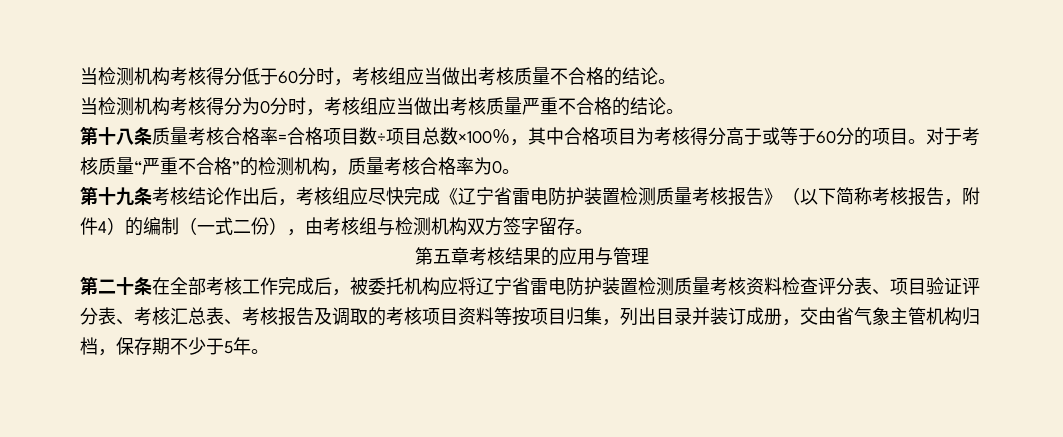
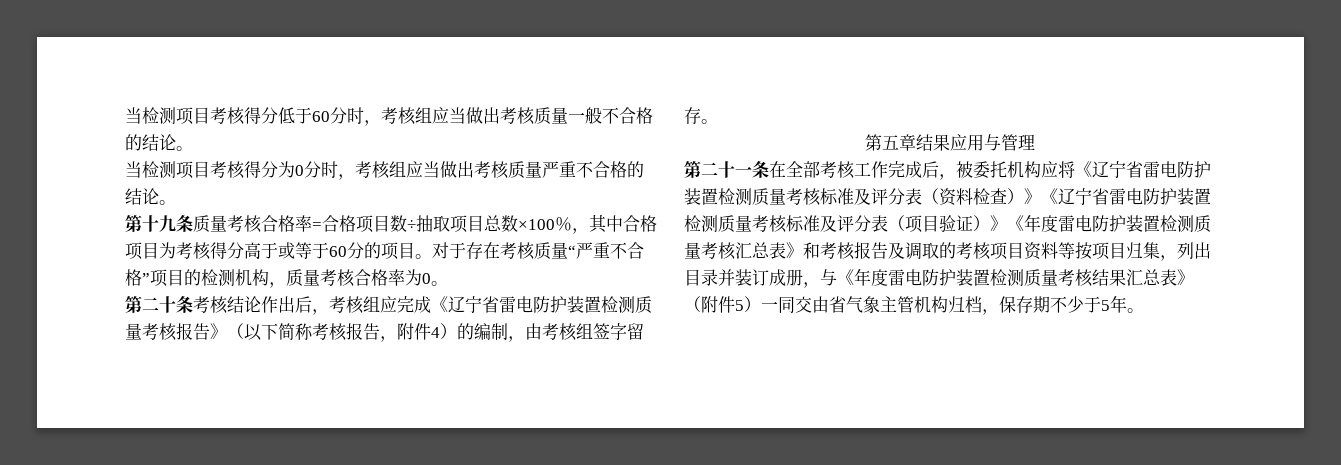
[80,67,170,86] 当检测机构 -> [125,107,210,125] 当检测项目
(550, 76) none -> [568,107,602,124] 一般
[134,97,170,116] 机构 -> [176,161,210,179] 项目
[116,128,134,145] 八 -> [159,215,176,232] 九
(386, 138) none -> [416,215,450,232] 抽取
(962, 136) none -> [466,242,500,259] 存在
(240, 167) none -> [150,269,184,287] 项目
[98,187,134,206] 十九 -> [142,296,176,313] 二十
[368,187,404,205] 尽快 -> (397, 304) none
[179,217,503,236] （一式二份），由考核组与检测机构双方 -> [508,323,593,342] ，由考核组
[468,247,559,266] 考核结果的 -> [916,134,950,151] 结果
(134, 286) none -> [735,166,752,176] 一
[476,277,980,296] [80,307,134,325] 辽宁省雷电防护装置检测质量考核资料检查评分表、项目验证评分表、 -> [1075,161,1211,178] [684,188,1211,206] [684,214,1211,233] [684,242,701,259] 《辽宁省雷电防护装置检测质量考核标准及评分表（资料检查）》《辽宁省雷电防护装置检测质量考核标准及评分表（项目验证）》《年度雷电防护装置检测质量
[224,319,242,325] 、 -> [786,242,820,259] 》和
(800, 322) none -> [820,268,1194,287] [684,296,795,313] 与《年度雷电防护装置检测质量考核结果汇总表》（附件5）一同

